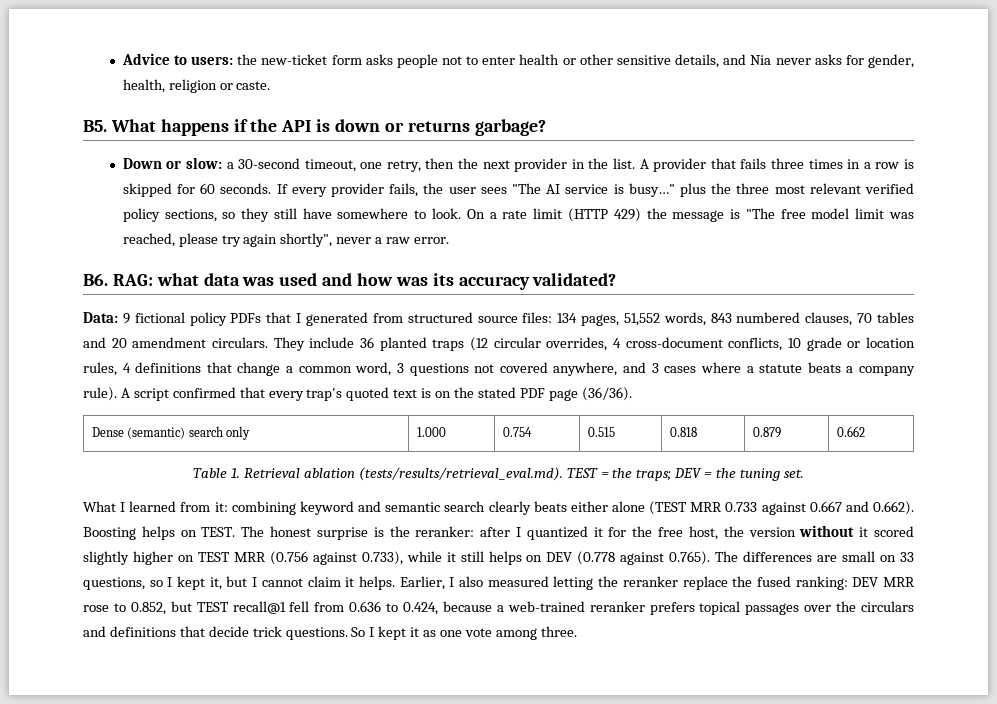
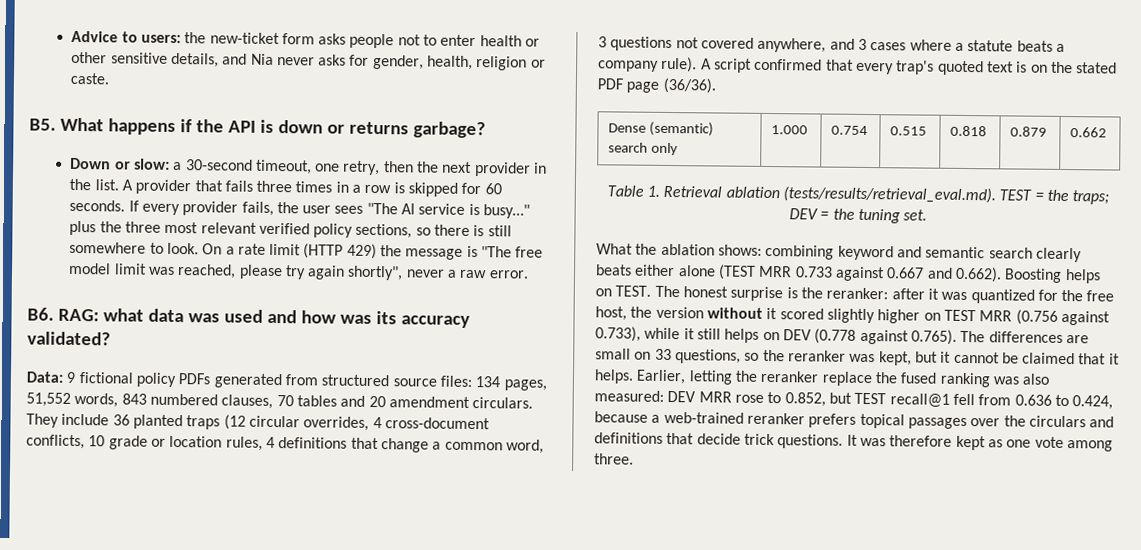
[241,208,332,222] they still have -> [434,224,512,237] there is still
[266,312,302,323] that I -> (211, 379) none
[120,501,228,512] I learned from it: -> [635,243,762,256] the ablation shows:
[516,526,603,540] I quantized it -> [927,288,1035,304] it was quantized
[167,576,549,590] I kept it, but I cannot claim it helps. Earlier, I also measured -> [762,349,1120,366] [594,369,687,385] the reranker was kept, but it cannot be claimed that it helps. Earlier,
[795,576,848,590] ranking: -> [939,372,1051,388] [594,390,664,402] ranking was also measured:
[351,626,420,640] So I kept it -> [846,434,986,451] It was therefore kept

